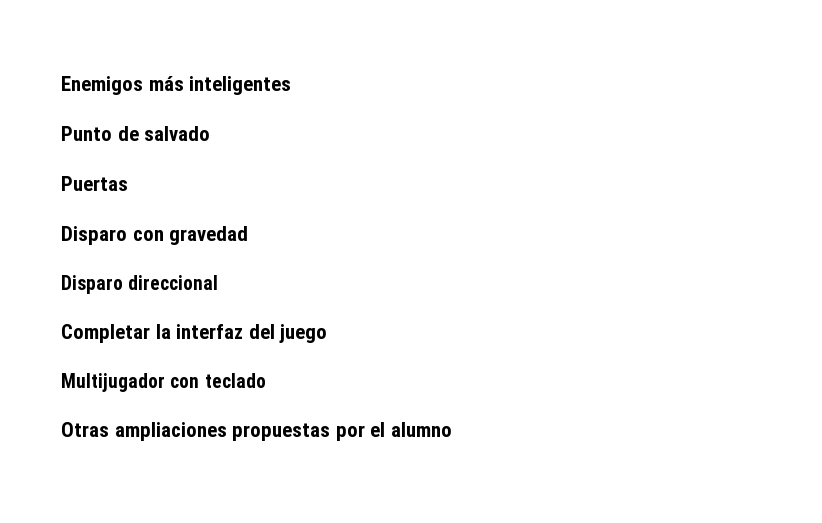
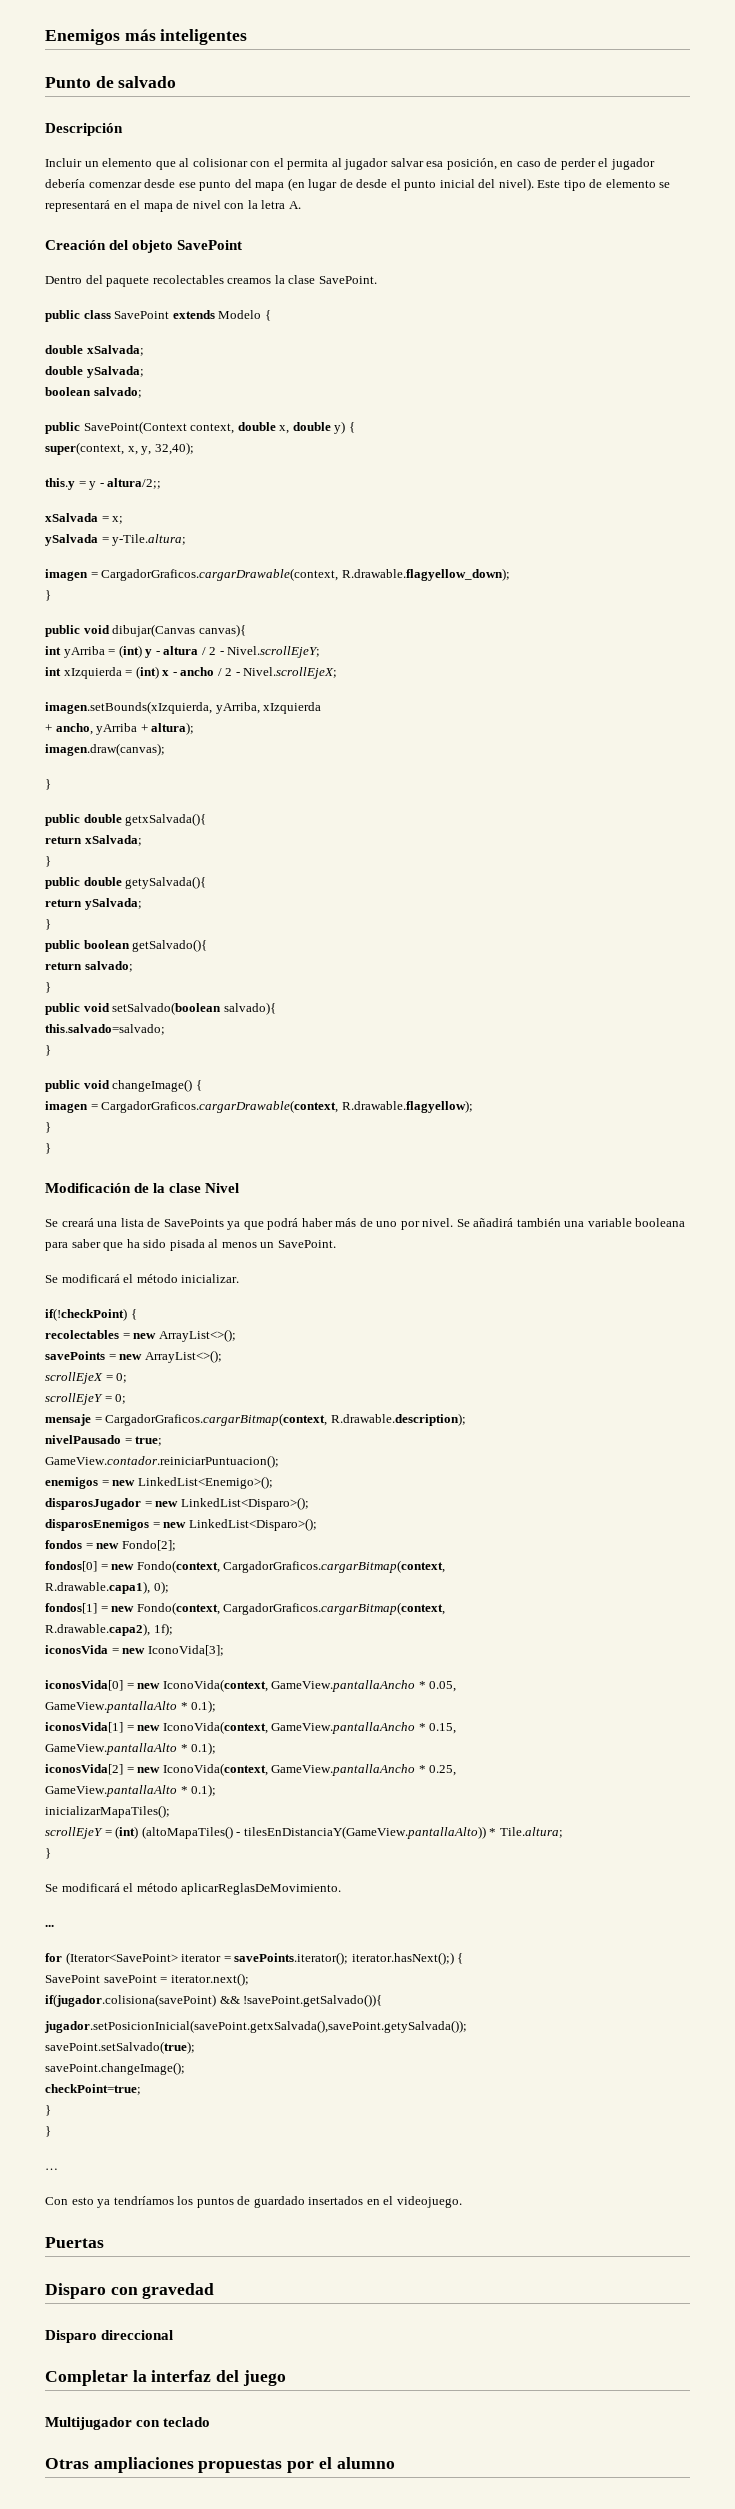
(211, 133) none -> [45,123,123,136] [45,158,655,170] [45,178,671,191] [45,200,301,212] [45,240,243,253] [45,275,377,287] [45,310,271,322] [45,345,144,356] [45,366,144,378] [45,387,142,398] [45,421,355,434] [45,442,194,455] [45,478,162,490] [45,513,124,524] [45,534,187,546] [45,568,510,581] [45,590,51,601] [45,624,246,637] [45,645,321,658] [45,666,338,679] [45,701,322,714] [45,722,195,735] [45,743,165,756] [45,779,51,790] [45,813,207,826] [45,835,142,846] [45,856,51,867] [45,876,207,889] [45,898,142,910] [45,919,51,930] [45,939,208,952] [45,961,133,972] [45,982,51,993] [45,1002,276,1015] [45,1024,165,1035] [45,1045,51,1056] [45,1079,202,1092] [45,1100,473,1113] [45,1122,51,1133] [45,1143,51,1154] [45,1183,240,1193] [45,1218,686,1230] [45,1239,336,1251] [45,1274,240,1283] [45,1308,137,1321] [45,1329,236,1342] [45,1350,222,1363] [45,1372,128,1384] [45,1393,127,1405] [45,1413,466,1426] [45,1435,163,1446] [45,1455,279,1468] [45,1476,273,1489] [45,1497,309,1510] [45,1518,317,1531] [45,1540,176,1551] [45,1560,446,1573] [45,1581,169,1594] [45,1602,446,1615] [45,1623,173,1636] [45,1645,224,1656] [45,1679,457,1692] [45,1700,217,1713] [45,1721,457,1734] [45,1742,217,1755] [45,1763,457,1776] [45,1784,217,1797] [45,1805,170,1818] [45,1826,563,1839] [45,1848,51,1859] [45,1883,342,1895] [45,1924,54,1927] [45,1952,464,1965] [45,1973,249,1986] [45,1994,383,2007] [44,2020,467,2033] [45,2041,195,2054] [45,2062,185,2075] [45,2084,141,2095] [45,2105,51,2116] [45,2126,51,2137] [45,2168,58,2170] [45,2196,462,2208] // Descripción // Incluir un elemento que al colisionar con el permita al jugador salvar esa posición, en caso de perder el jugador debería comenzar desde ese punto del mapa (en lugar de desde el punto inicial del nivel). Este tipo de elemento se representará en el mapa de nivel con la letra A. // Creación del objeto SavePoint // Dentro del paquete recolectables creamos la clase SavePoint. // public class SavePoint extends Modelo { // double xSalvada; // double ySalvada; // boolean salvado; // public SavePoint(Context context, double x, double y) { // super(context, x, y, 32,40); // this.y = y - altura/2;; // xSalvada = x; // ySalvada = y-Tile.altura; // imagen = CargadorGraficos.cargarDrawable(context, R.drawable.flagyellow_down); // } // public void dibujar(Canvas canvas){ // int yArriba = (int) y - altura / 2 - Nivel.scrollEjeY; // int xIzquierda = (int) x - ancho / 2 - Nivel.scrollEjeX; // imagen.setBounds(xIzquierda, yArriba, xIzquierda // + ancho, yArriba + altura); // imagen.draw(canvas); // } // public double getxSalvada(){ // return xSalvada; // } // public double getySalvada(){ // return ySalvada; // } // public boolean getSalvado(){ // return salvado; // } // public void setSalvado(boolean salvado){ // this.salvado=salvado; // } // public void changeImage() { // imagen = CargadorGraficos.cargarDrawable(context, R.drawable.flagyellow); // } // } // Modificación de la clase Nivel // Se creará una lista de SavePoints ya que podrá haber más de uno por nivel. Se añadirá también una variable booleana para saber que ha sido pisada al menos un SavePoint. // Se modificará el método inicializar. // if(!checkPoint) { // recolectables = new ArrayList<>(); // savePoints = new ArrayList<>(); // scrollEjeX = 0; // scrollEjeY = 0; // mensaje = CargadorGraficos.cargarBitmap(context, R.drawable.description); // nivelPausado = true; // GameView.contador.reiniciarPuntuacion(); // enemigos = new LinkedList<Enemigo>(); // disparosJugador = new LinkedList<Disparo>(); // disparosEnemigos = new LinkedList<Disparo>(); // fondos = new Fondo[2]; // fondos[0] = new Fondo(context, CargadorGraficos.cargarBitmap(context, // R.drawable.capa1), 0); // fondos[1] = new Fondo(context, CargadorGraficos.cargarBitmap(context, // R.drawable.capa2), 1f); // iconosVida = new IconoVida[3]; // iconosVida[0] = new IconoVida(context, GameView.pantallaAncho * 0.05, // GameView.pantallaAlto * 0.1); // iconosVida[1] = new IconoVida(context, GameView.pantallaAncho * 0.15, // GameView.pantallaAlto * 0.1); // iconosVida[2] = new IconoVida(context, GameView.pantallaAncho * 0.25, // GameView.pantallaAlto * 0.1); // inicializarMapaTiles(); // scrollEjeY = (int) (altoMapaTiles() - tilesEnDistanciaY(GameView.pantallaAlto)) * Tile.altura; // } // Se modificará el método aplicarReglasDeMovimiento. // ... // for (Iterator<SavePoint> iterator = savePoints.iterator(); iterator.hasNext();) { // SavePoint savePoint = iterator.next(); // if(jugador.colisiona(savePoint) && !savePoint.getSalvado()){ // jugador.setPosicionInicial(savePoint.getxSalvada(),savePoint.getySalvada()); // savePoint.setSalvado(true); // savePoint.changeImage(); // checkPoint=true; // } // } // … // Con esto ya tendríamos los puntos de guardado insertados en el videojuego.

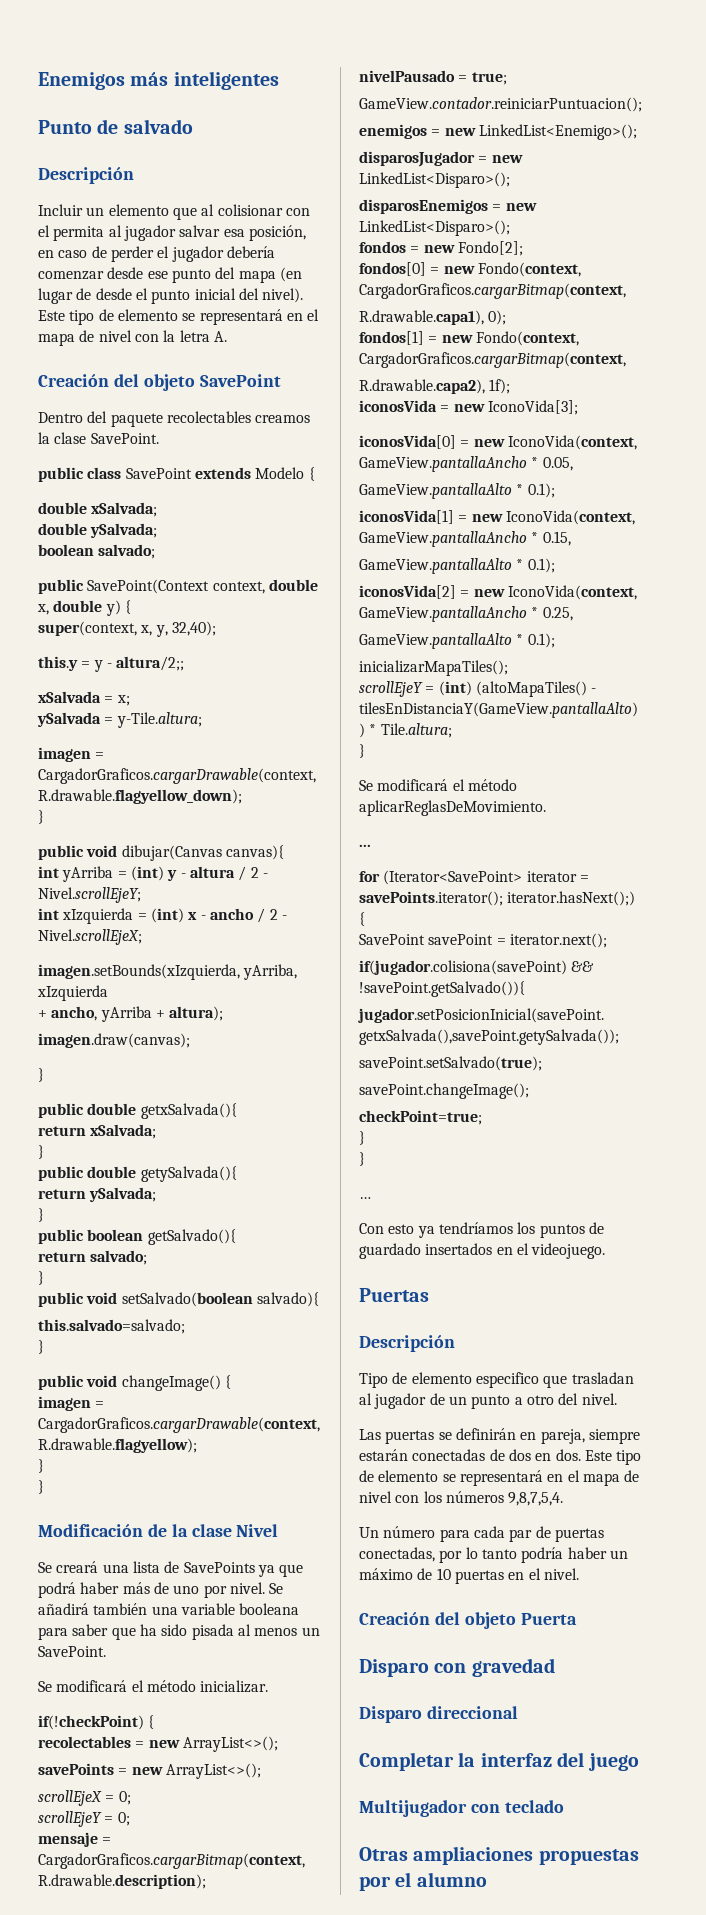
(104, 2242) none -> [359,1335,455,1352] [359,1372,634,1388] [359,1393,617,1409] [359,1428,640,1444] [359,1449,642,1465] [359,1470,640,1486] [359,1491,564,1506] [359,1526,604,1542] [359,1547,628,1563] [359,1568,579,1584] [359,1612,577,1629] // Descripción // Tipo de elemento especifico que trasladan al jugador de un punto a otro del nivel. // Las puertas se definirán en pareja, siempre estarán conectadas de dos en dos. Este tipo de elemento se representará en el mapa de nivel con los números 9,8,7,5,4. // Un número para cada par de puertas conectadas, por lo tanto podría haber un máximo de 10 puertas en el nivel. // Creación del objeto Puerta

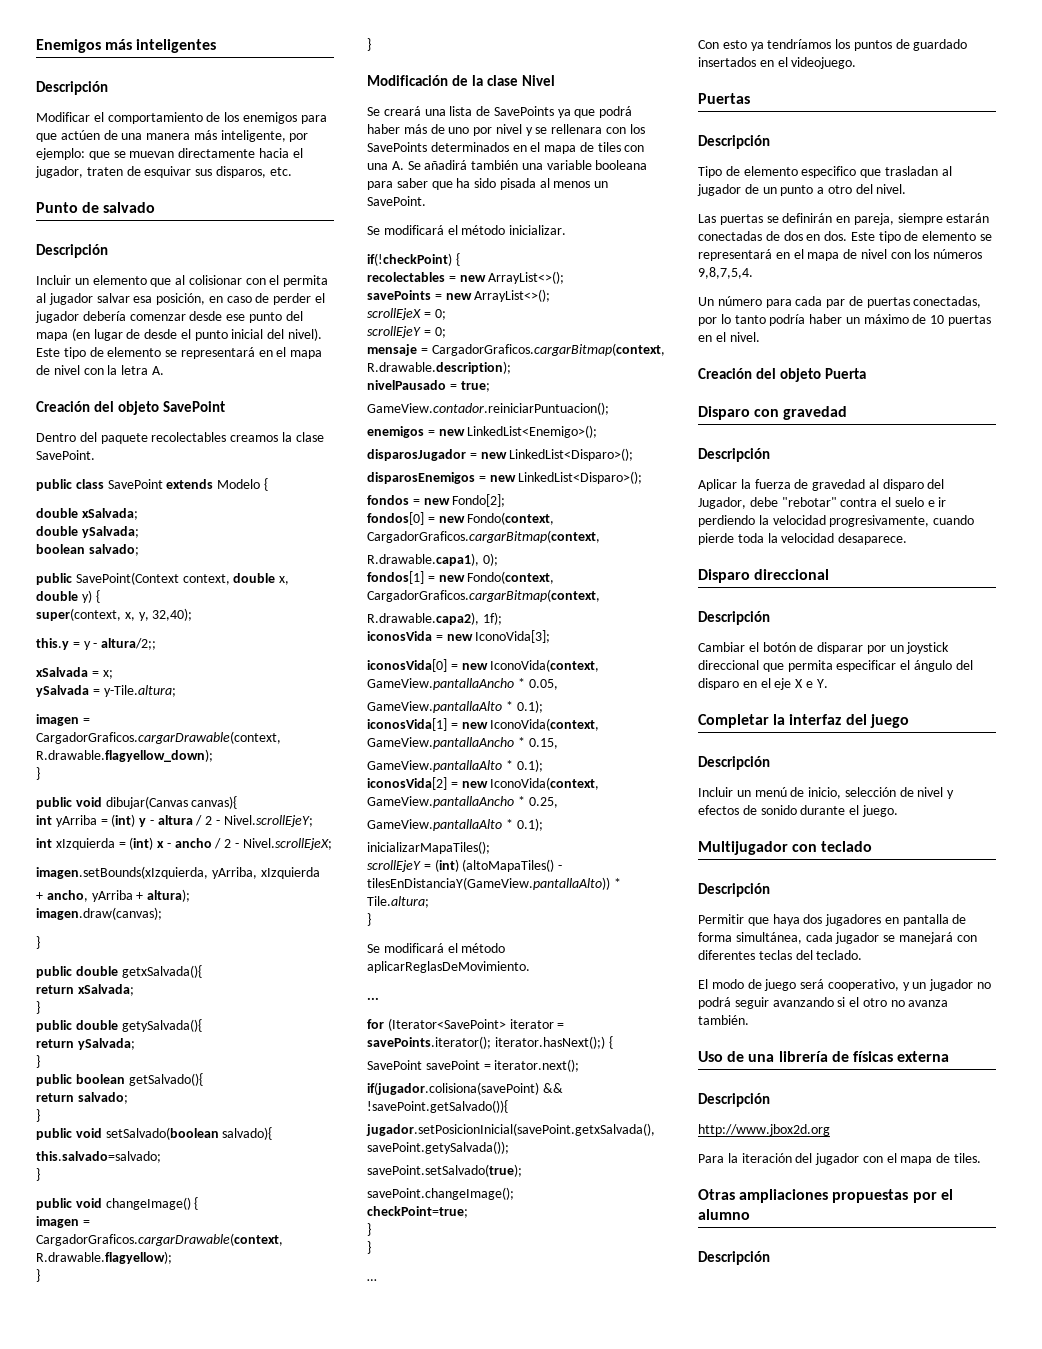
(279, 80) none -> [36,81,108,95] [36,112,327,124] [36,130,309,142] [36,148,303,160] [35,166,292,178] // Descripción // Modificar el comportamiento de los enemigos para que actúen de una manera más inteligente, por ejemplo: que se muevan directamente hacia el jugador, traten de esquivar sus disparos, etc.
[229,1582,265,1594] nivel. -> [495,124,645,136] [367,142,645,154] [367,161,404,170] nivel y se rellenara con los SavePoints determinados en el mapa de tiles con una A.
[359,1706,518,1723] Disparo direccional -> [698,448,770,462] [698,479,945,491] [698,497,947,509] [698,515,975,527] [698,533,908,545] [698,569,830,583] [698,611,770,625] [698,642,950,654] [698,660,973,672] [698,678,828,690] Descripción // Aplicar la fuerza de gravedad al disparo del Jugador, debe "rebotar" contra el suelo e ir perdiendo la velocidad progresivamente, cuando pierde toda la velocidad desaparece. // Disparo direccional // Descripción // Cambiar el botón de disparar por un joystick direccional que permita especificar el ángulo del disparo en el eje X e Y.
[359,1800,564,1817] Multijugador con teclado -> [698,756,770,770] [698,787,955,799] [698,805,898,817] [698,841,873,855] [698,883,770,897] [698,914,967,926] [698,932,977,944] [698,950,863,960] [698,979,992,991] [698,997,949,1009] [698,1015,749,1025] [698,1051,950,1062] [698,1093,770,1107] [698,1124,830,1136] [698,1153,982,1165] Descripción // Incluir un menú de inicio, selección de nivel y efectos de sonido durante el juego. // Multijugador con teclado // Descripción // Permitir que haya dos jugadores en pantalla de forma simultánea, cada jugador se manejará con diferentes teclas del teclado. // El modo de juego será cooperativo, y un jugador no podrá seguir avanzando si el otro no avanza también. // Uso de una librería de físicas externa // Descripción // http://www.jbox2d.org // Para la iteración del jugador con el mapa de tiles.
(487, 1879) none -> [698,1251,770,1265] // Descripción

